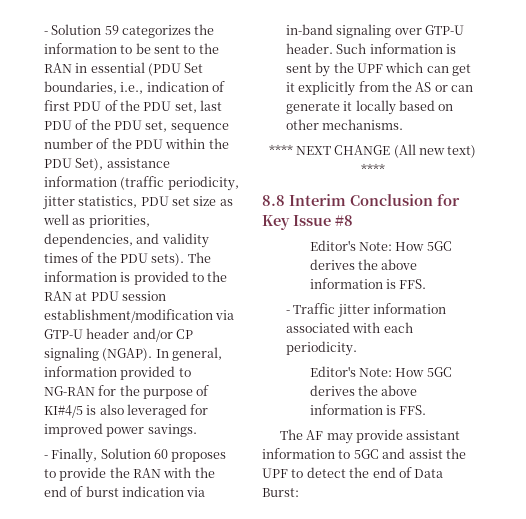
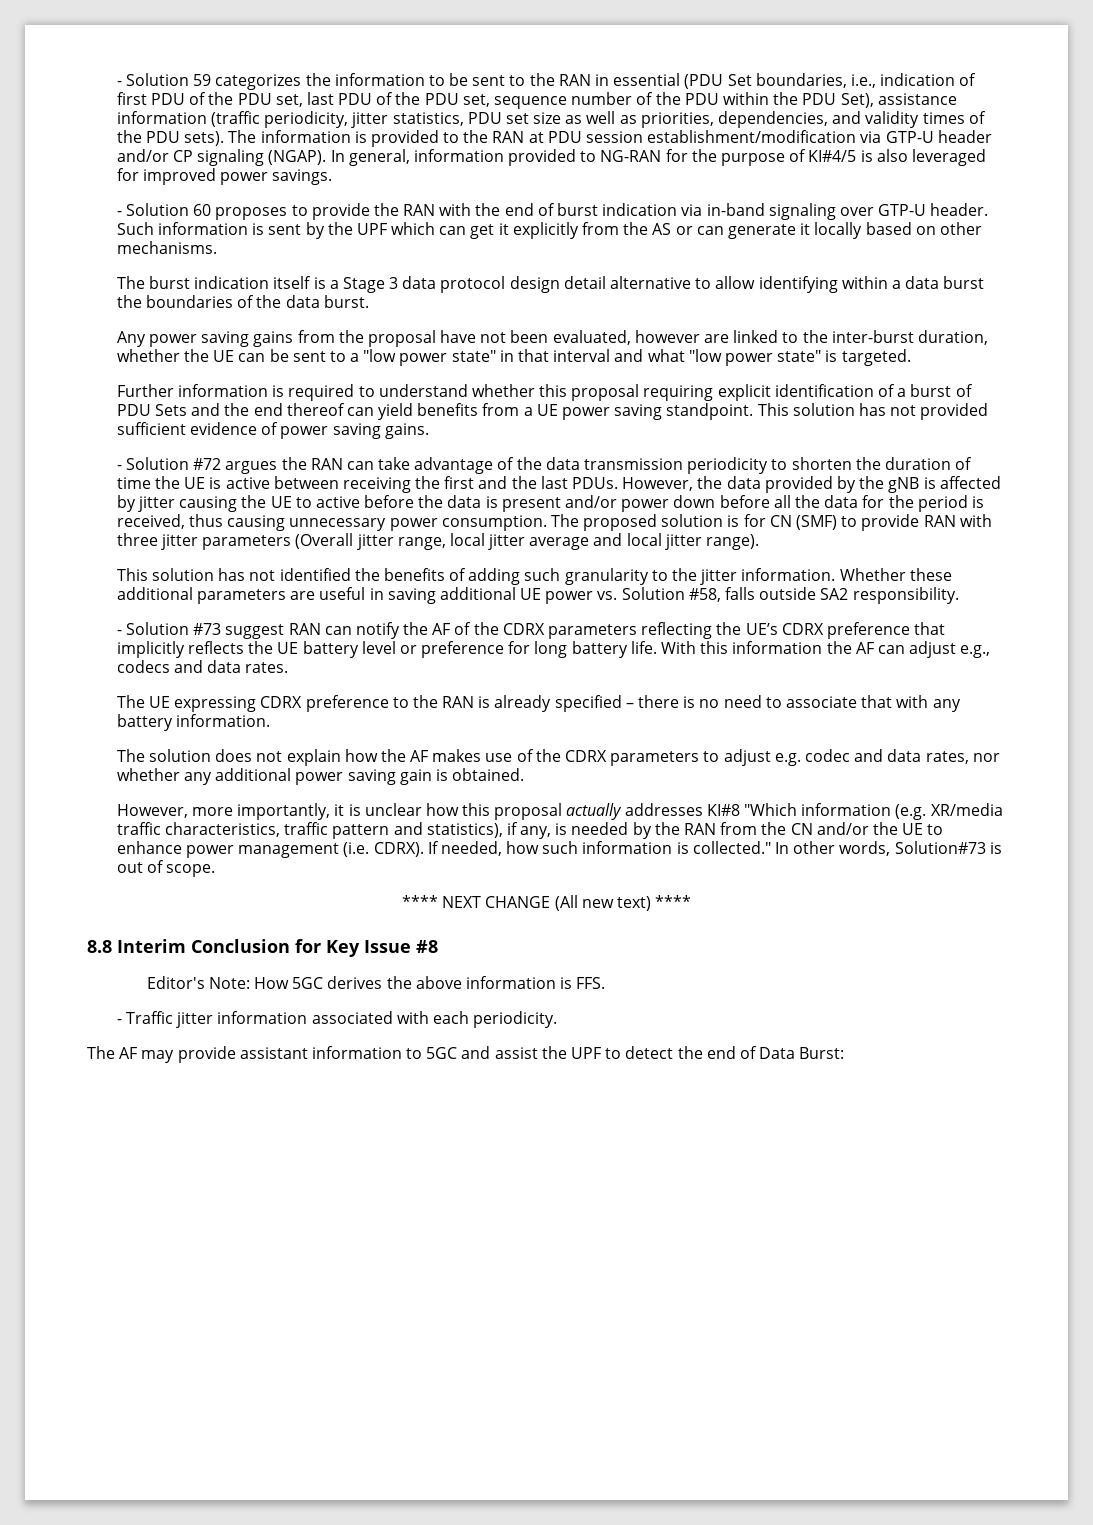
[51,448,98,463] Finally, -> (122, 213) none
(404, 124) none -> [116,276,985,293] [116,295,369,308] [116,330,988,347] [116,349,911,366] [116,384,973,401] [116,403,989,420] [116,422,429,439] [116,457,973,474] [116,476,1001,493] [116,495,984,512] [116,514,992,531] [116,533,760,550] [116,568,952,585] [116,587,959,604] [116,622,946,639] [116,641,991,658] [116,660,289,673] [116,695,961,712] [116,714,270,731] [116,749,1000,766] [116,768,525,785] [116,803,1003,820] [116,822,944,839] [116,841,1002,858] [116,860,216,877] // The burst indication itself is a Stage 3 data protocol design detail alternative to allow identifying within a data burst the boundaries of the data burst. // Any power saving gains from the proposal have not been evaluated, however are linked to the inter-burst duration, whether the UE can be sent to a "low power state" in that interval and what "low power state" is targeted. // Further information is required to understand whether this proposal requiring explicit identification of a burst of PDU Sets and the end thereof can yield benefits from a UE power saving standpoint. This solution has not provided sufficient evidence of power saving gains. // - Solution #72 argues the RAN can take advantage of the data transmission periodicity to shorten the duration of time the UE is active between receiving the first and the last PDUs. However, the data provided by the gNB is affected by jitter causing the UE to active before the data is present and/or power down before all the data for the period is received, thus causing unnecessary power consumption. The proposed solution is for CN (SMF) to provide RAN with three jitter parameters (Overall jitter range, local jitter average and local jitter range). // This solution has not identified the benefits of adding such granularity to the jitter information. Whether these additional parameters are useful in saving additional UE power vs. Solution #58, falls outside SA2 responsibility. // - Solution #73 suggest RAN can notify the AF of the CDRX parameters reflecting the UE’s CDRX preference that implicitly reflects the UE battery level or preference for long battery life. With this information the AF can adjust e.g., codecs and data rates. // The UE expressing CDRX preference to the RAN is already specified – there is no need to associate that with any battery information. // The solution does not explain how the AF makes use of the CDRX parameters to adjust e.g. codec and data rates, nor whether any additional power saving gain is obtained. // However, more importantly, it is unclear how this proposal actually addresses KI#8 "Which information (e.g. XR/media traffic characteristics, traffic pattern and statistics), if any, is needed by the RAN from the CN and/or the UE to enhance power management (i.e. CDRX). If needed, how such information is collected." In other words, Solution#73 is out of scope.
[309,366,452,377] [309,385,418,396] [309,404,427,415] // Editor's Note: How 5GC derives the above information is FFS. -> (558, 1019) none

